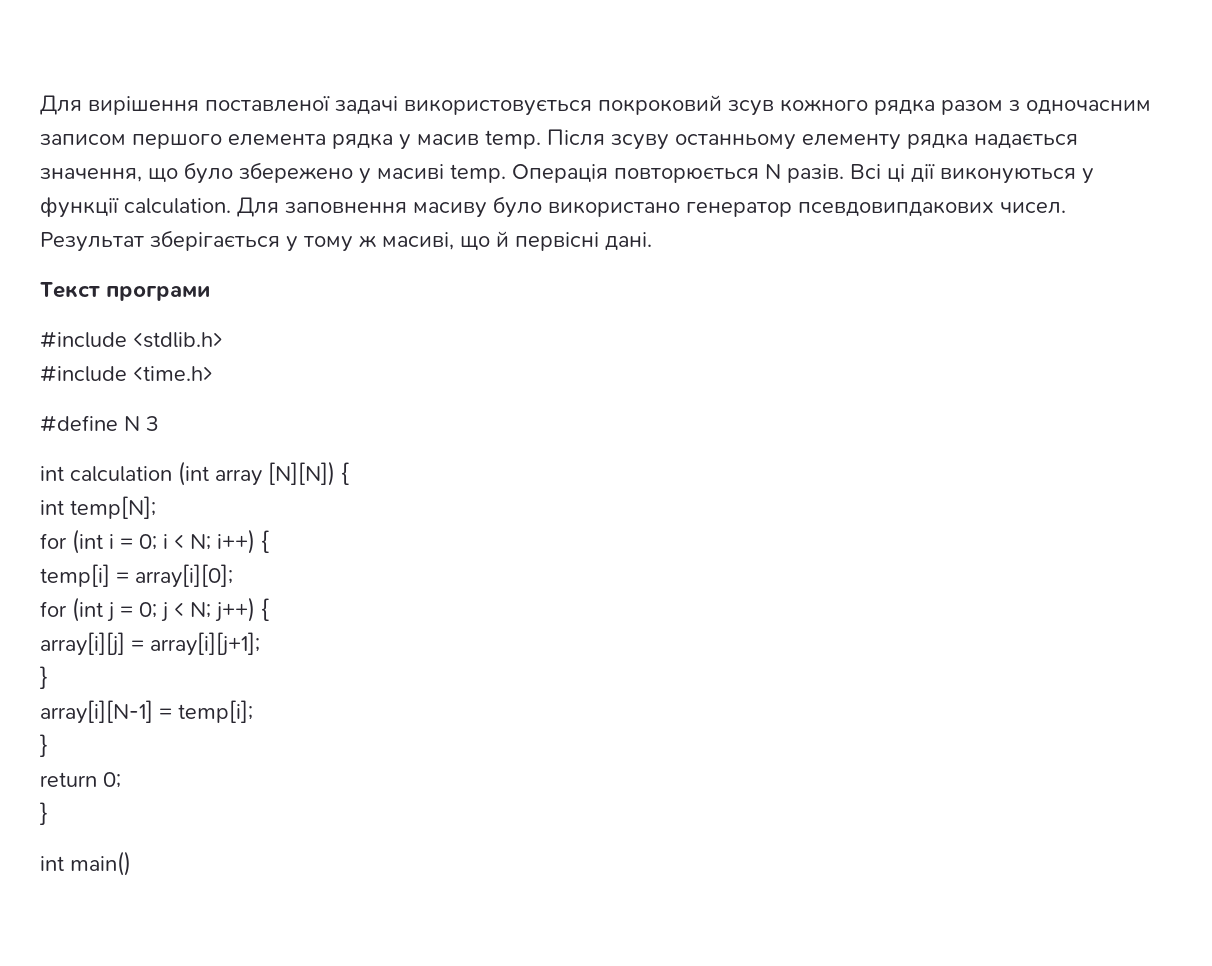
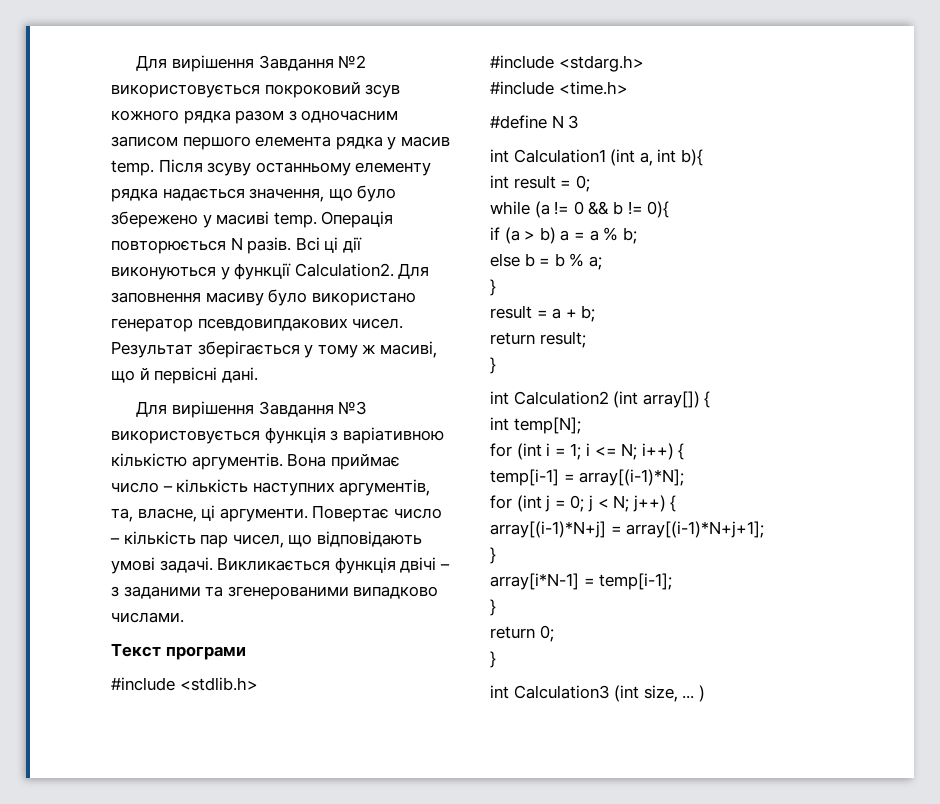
[40,95,398,115] Для вирішення поставленої задачі -> [136,55,367,72] Для вирішення Завдання №2
[124,198,231,214] calculation. -> [294,263,394,277] Calculation2.
(652, 241) none -> [136,401,368,418] [111,427,444,444] [111,453,400,470] [111,479,431,496] [111,505,442,522] [110,531,422,548] [111,557,450,574] [111,586,439,600] [111,612,184,623] // Для вирішення Завдання №3 використовується функція з варіативною кількістю аргументів. Вона приймає число – кількість наступних аргументів, та, власне, ці аргументи. Повертає число – кількість пар чисел, що відповідають умові задачі. Викликається функція двічі – з заданими та згенерованими випадково числами.
(223, 340) none -> [490,55,644,72] // #include <stdarg.h>
[70,461,335,486] calculation (int array [N][N]) -> [513,149,703,166] [490,175,590,192] [490,201,670,218] [490,227,637,244] [490,253,602,270] [490,279,496,296] [490,305,596,322] [490,331,586,348] [490,357,496,374] [490,391,700,408] Calculation1 (int a, int b){ // int result = 0; // while (a != 0 && b != 0){ // if (a > b) a = a % b; // else b = b % a; // } // result = a + b; // return result; // } // int Calculation2 (int array[])
[139,534,184,550] 0; i < -> [570,443,617,460] 1; i <=
[40,564,233,588] temp[i] = array[i][0]; -> [490,469,685,486] temp[i-1] = array[(i-1)*N];
[40,632,260,656] [40,666,48,689] [40,700,253,724] array[i][j] = array[i][j+1]; // } // array[i][N-1] = temp[i]; -> [490,521,765,538] [490,547,496,564] [490,573,673,590] array[(i-1)*N+j] = array[(i-1)*N+j+1]; // } // array[i*N-1] = temp[i-1];
[70,851,131,876] main() -> [513,685,705,702] Calculation3 (int size, ... )

